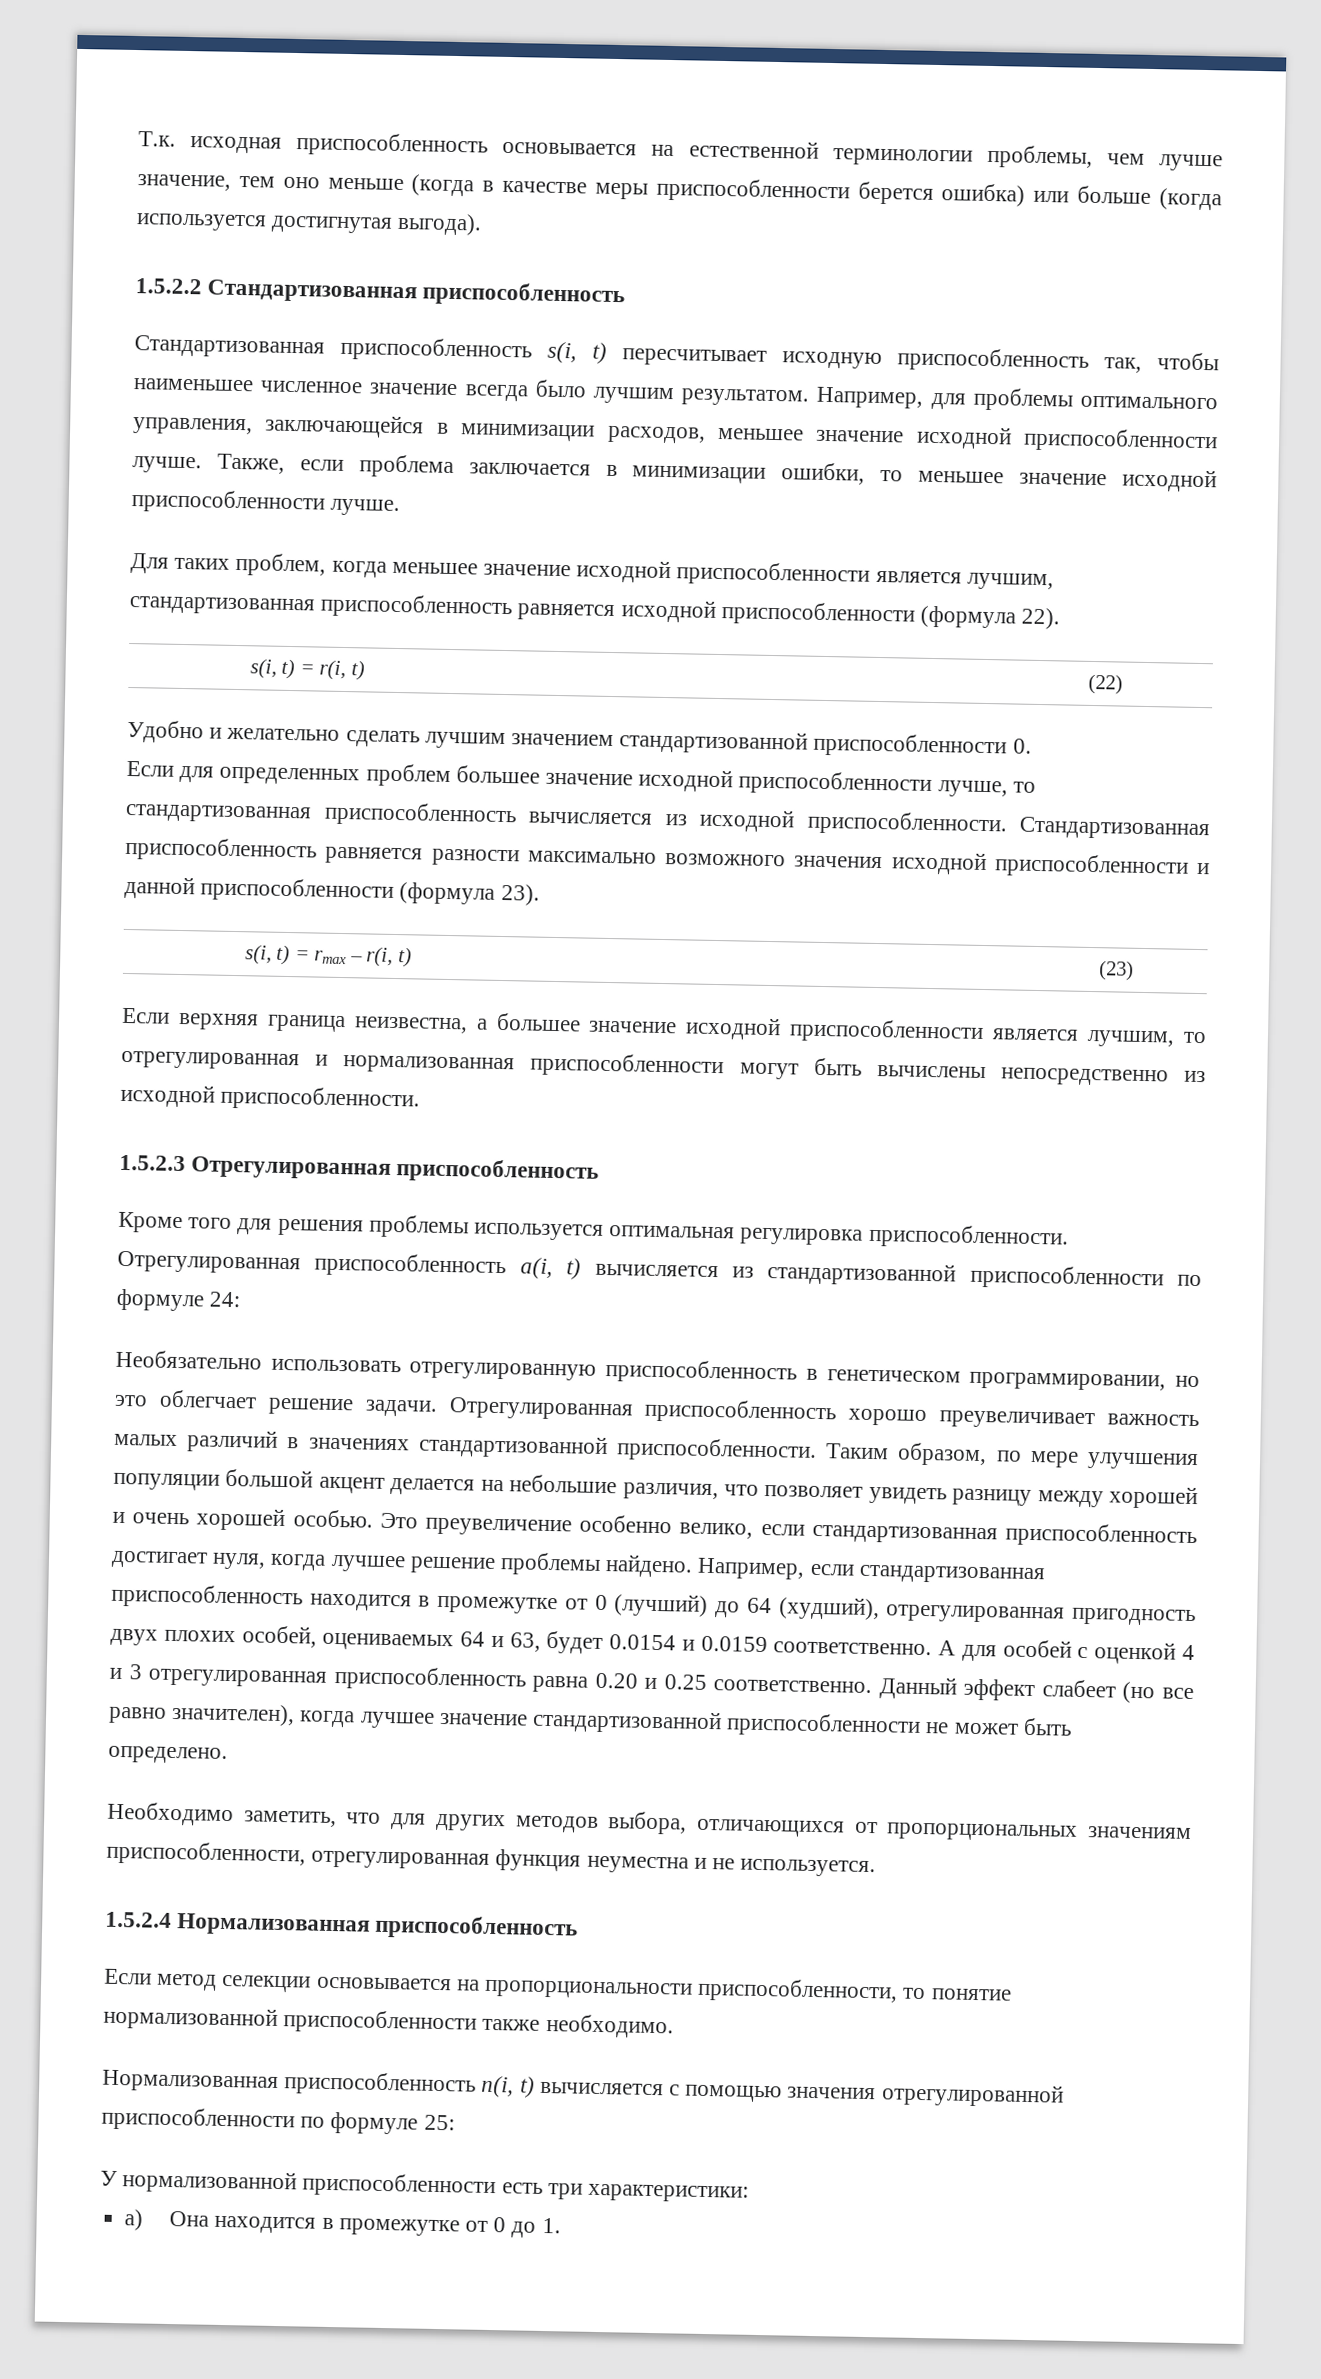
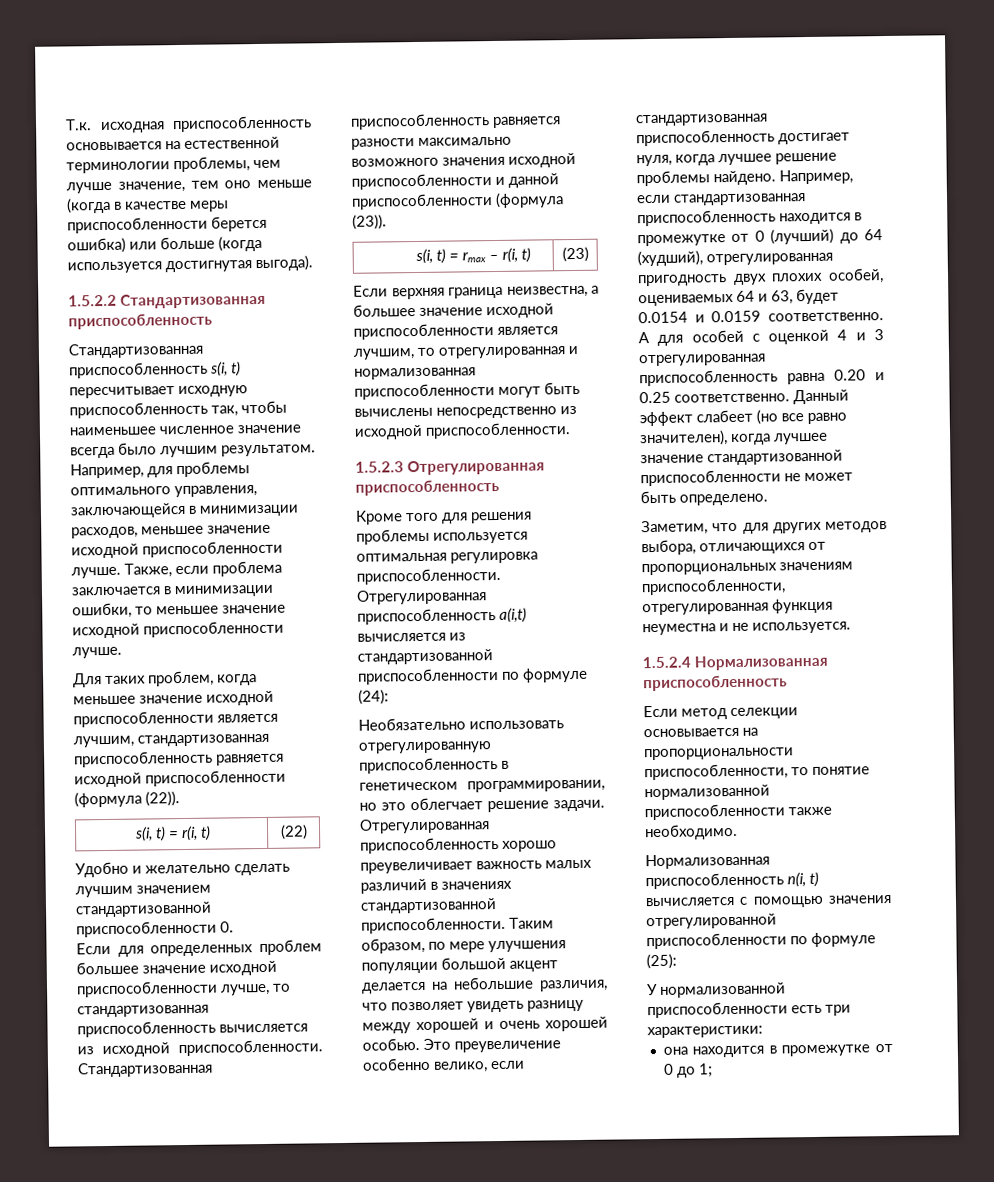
[1021,607,1061,630] 22). -> [145,791,180,807] (22)).
[500,883,540,906] 23). -> [352,214,387,230] (23)).
[519,1257,582,1280] a(i, t) -> [499,607,527,623] a(i,t)
[209,1291,242,1308] 24: -> [358,689,389,705] (24):
[107,1801,337,1828] Необходимо заметить, -> [641,520,708,536] Заметим,
[423,2114,455,2131] 25: -> [646,953,677,970] (25):
[124,2209,210,2231] а) Она -> [662,1046,688,1055] она
[541,2217,561,2234] 1. -> [698,1063,713,1078] 1;

